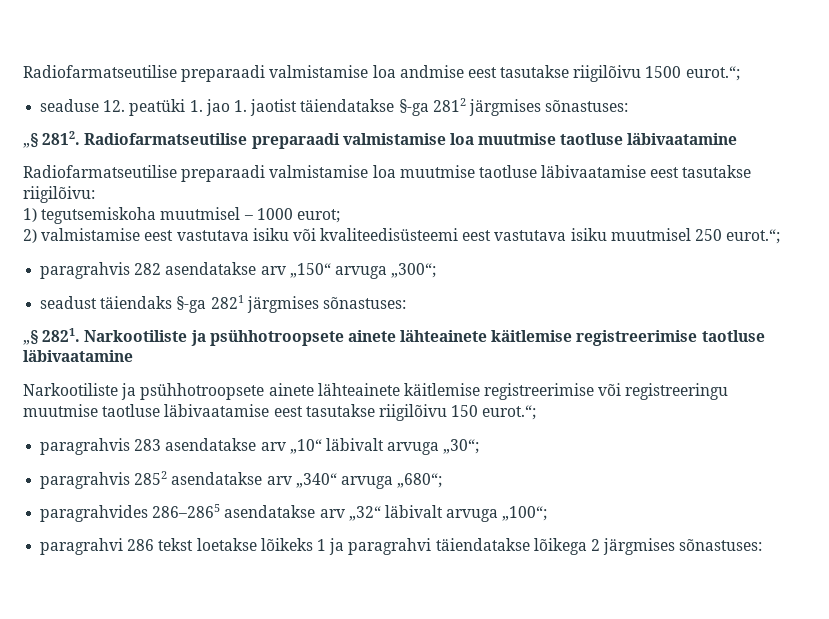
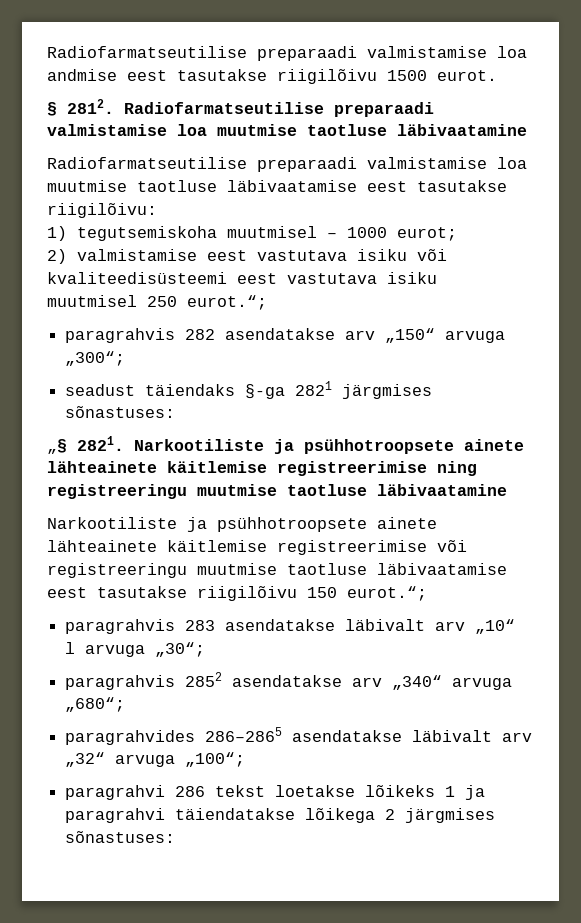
[685,66,740,81] [40,98,629,116] [23,133,38,148] eurot.“; // seaduse 12. peatüki 1. jao 1. jaotist täiendatakse §-ga 2812 järgmises sõnastuses: // „§ -> [437,70,497,81] [47,102,57,116] eurot. // §
(698, 338) none -> [437,461,477,476] [47,484,277,499] ning registreeringu muutmise
(257, 444) none -> [345,619,426,631] läbivalt
[325,438,384,451] läbivalt -> [65,642,76,654] l
(316, 511) none -> [412,730,493,742] läbivalt
[384,505,443,518] läbivalt -> (106, 759) none

